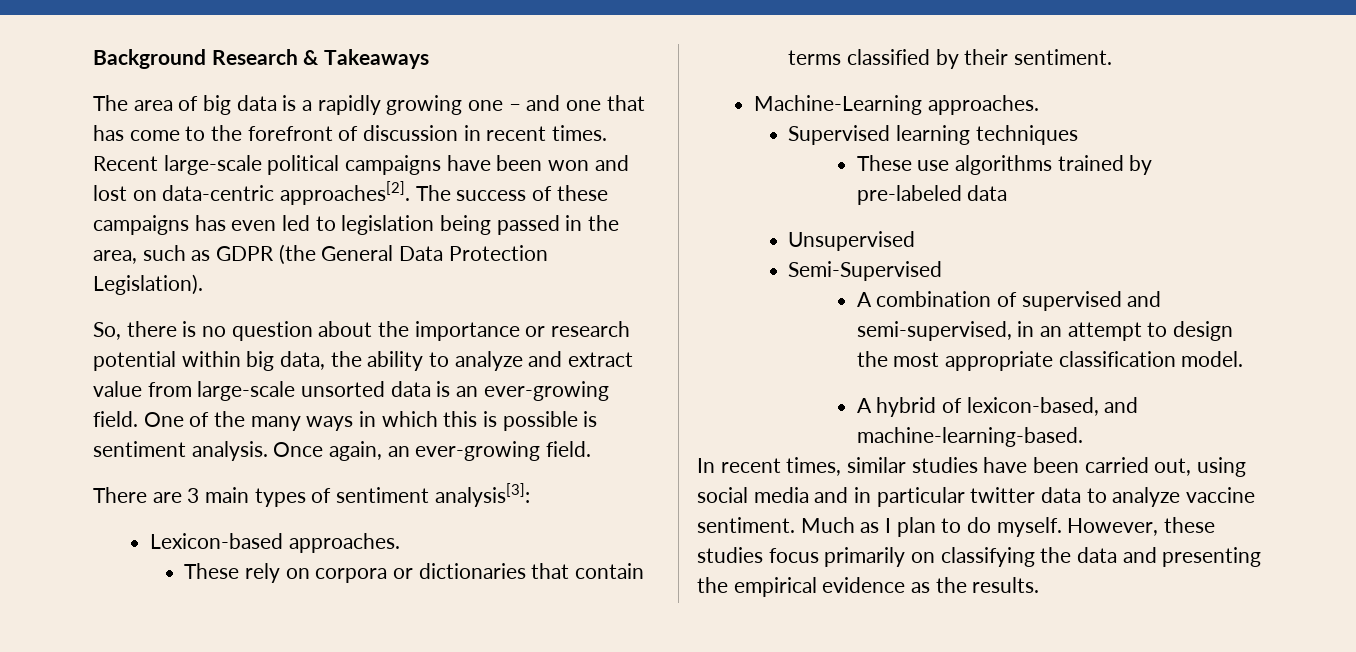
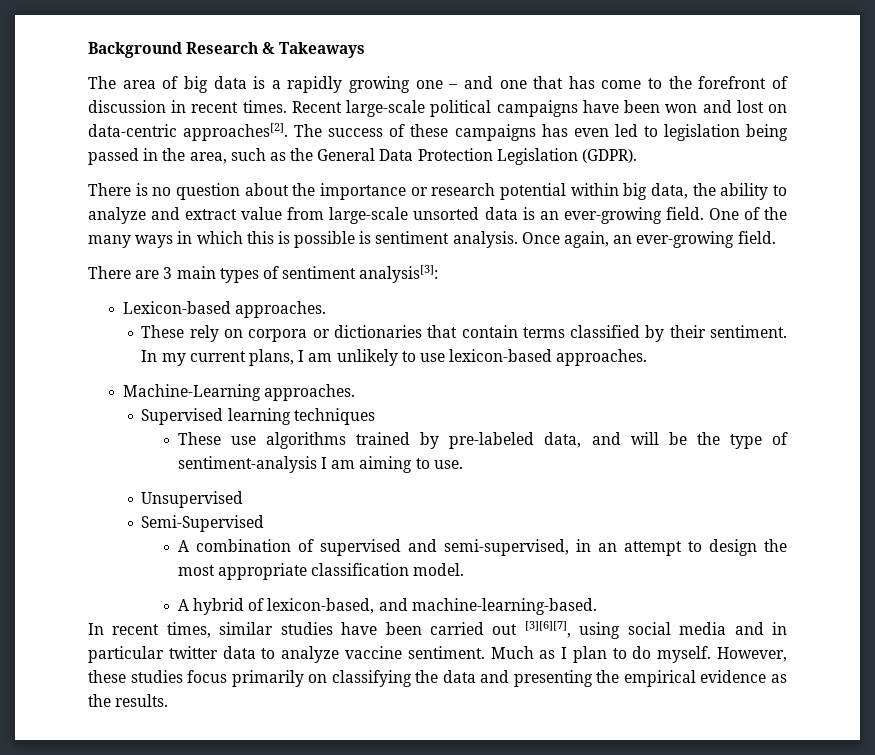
[216,244,316,265] GDPR (the -> [290,148,314,161] the
[93,274,203,295] [93,321,177,340] Legislation). // So, there -> [496,148,638,165] [88,183,131,196] Legislation (GDPR). // There
(1113, 57) none -> [141,349,648,366] In my current plans, I am unlikely to use lexicon-based approaches.
[967,185,1008,201] data -> [544,432,789,449] [177,456,463,473] data, and will be the type of sentiment-analysis I am aiming to use.
[1154,458,1192,476] out, -> [492,621,571,638] out [3][6][7],

